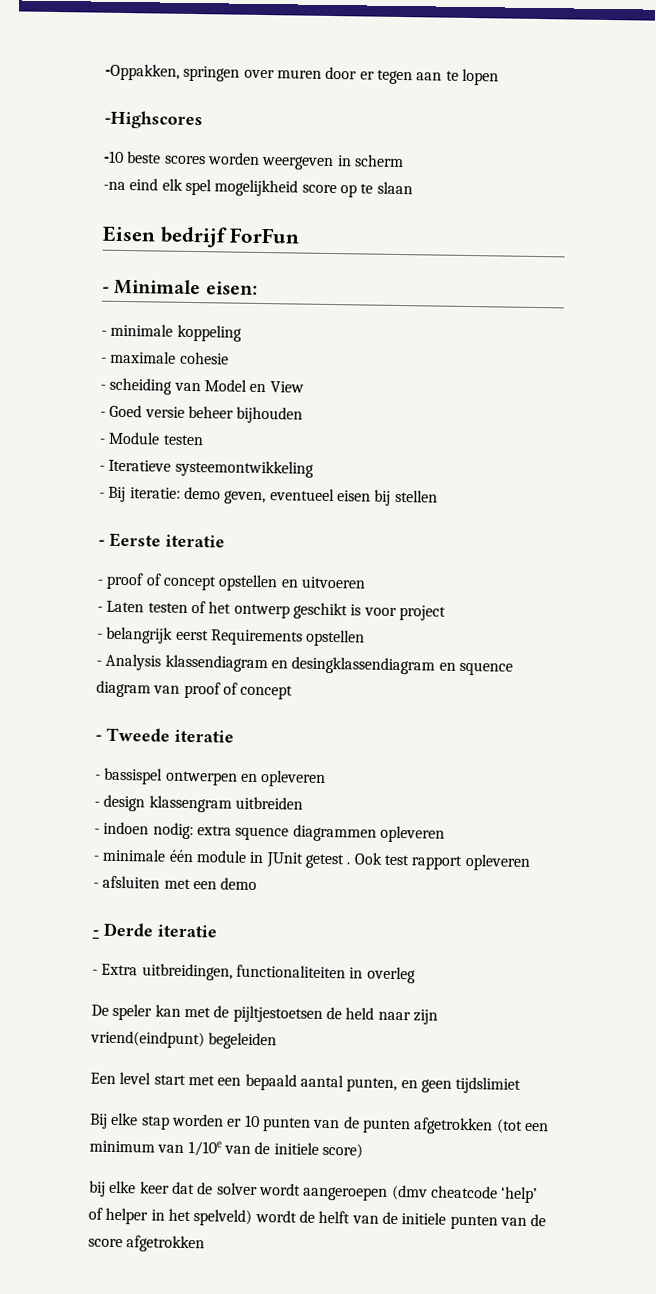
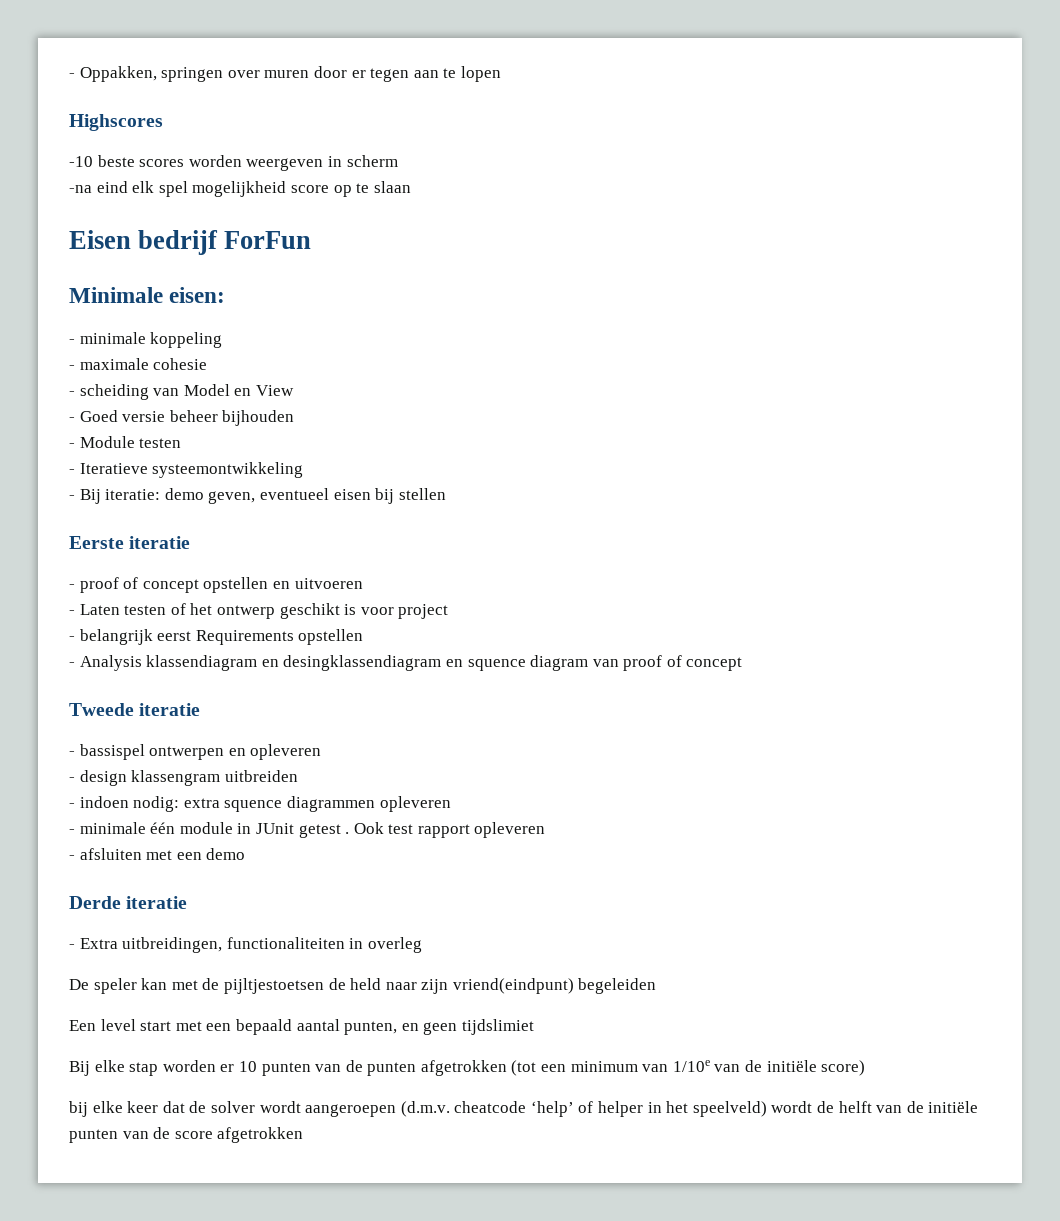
[105,63,180,81] -Oppakken, -> [69,66,157,82] - Oppakken,
[104,110,203,130] -Highscores -> [69,114,163,131] Highscores
[102,286,110,293] - -> (312, 240) none
[98,539,105,546] - -> (446, 494) none
[95,734,102,741] - -> (743, 664) none
[92,929,99,936] - -> (246, 854) none
[273,1142,319,1155] initiele -> [766,1060,817,1072] initiële
[390,1184,428,1201] (dmv -> [400,1101,450,1117] (d.m.v.
[193,1209,253,1226] spelveld) -> [692,1101,767,1117] speelveld)
[401,1212,447,1225] initiele -> [928,1101,979,1113] initiële

